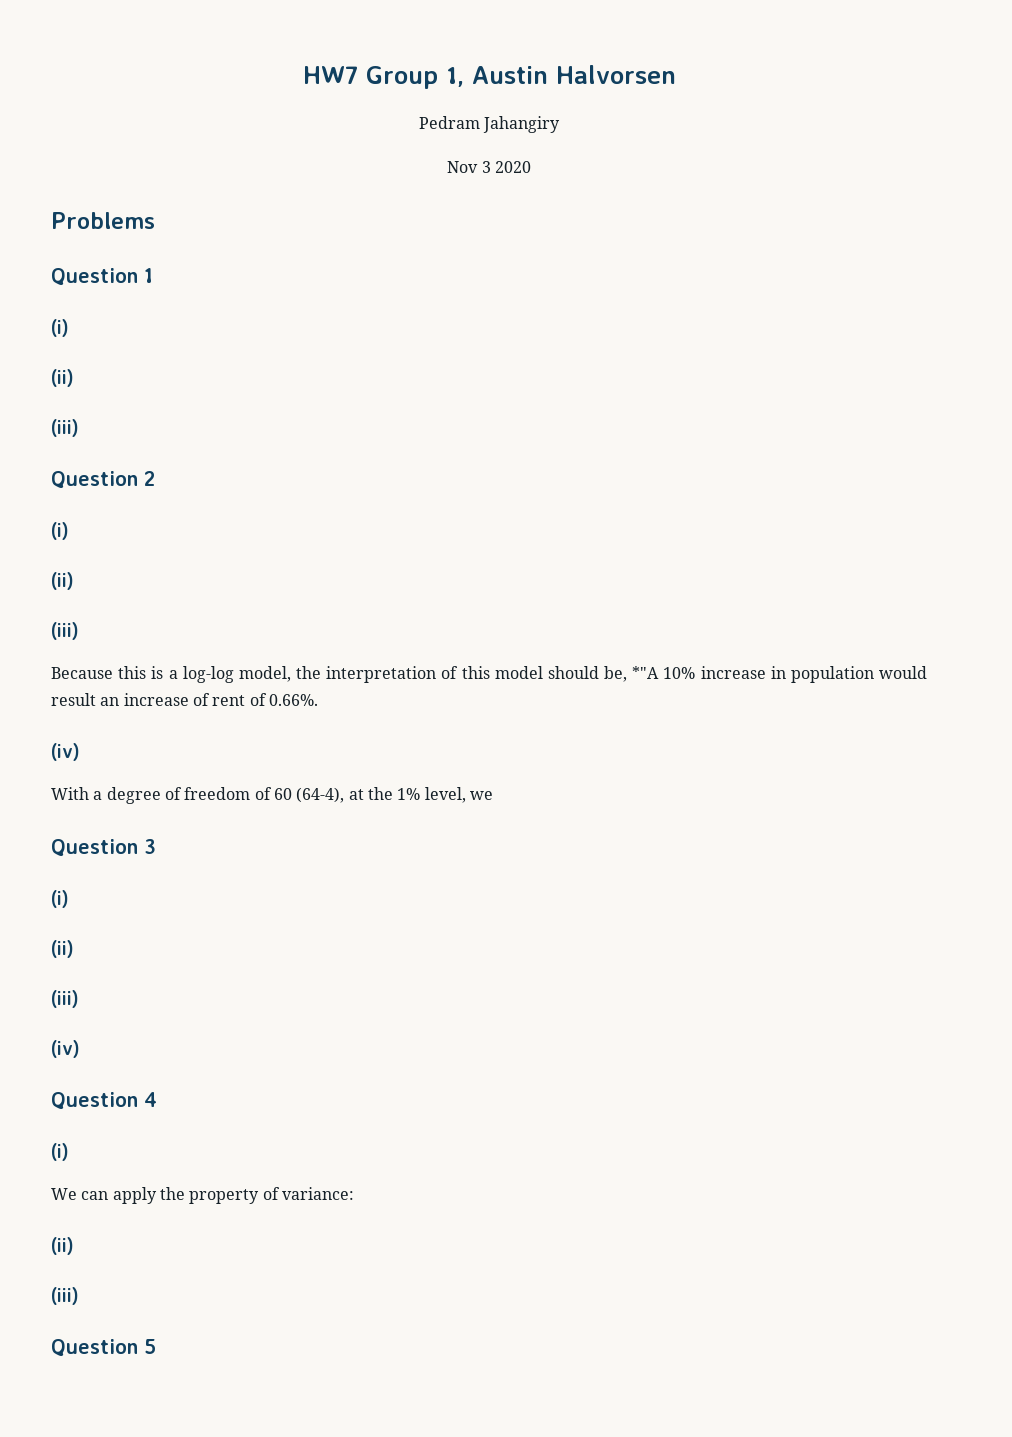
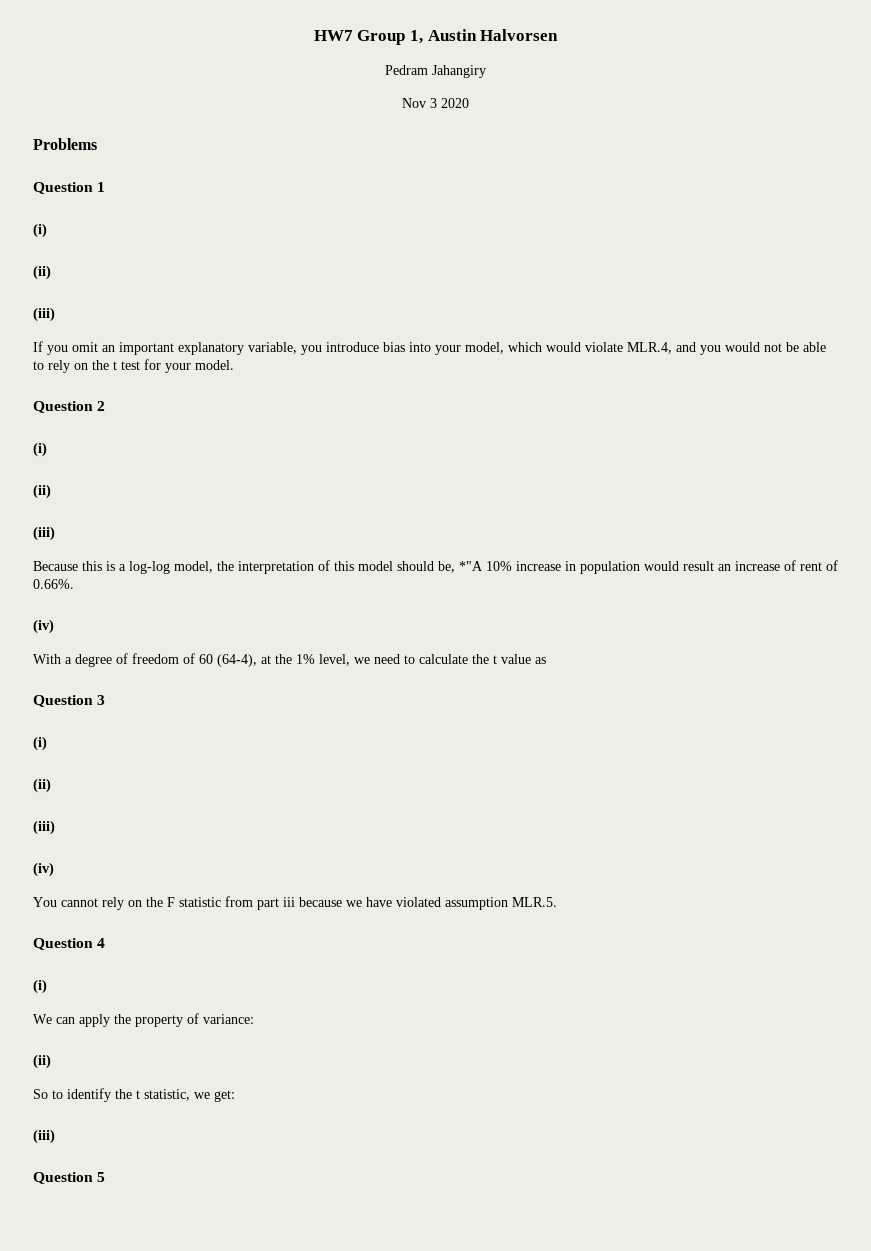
(79, 428) none -> [33,341,826,355] [33,359,234,373] // If you omit an important explanatory variable, you introduce bias into your model, which would violate MLR.4, and you would not be able to rely on the t test for your model.
(493, 795) none -> [374,654,546,664] need to calculate the t value as
(80, 1049) none -> [33,896,557,910] // You cannot rely on the F statistic from part iii because we have violated assumption MLR.5.
(74, 1246) none -> [33,1088,235,1102] // So to identify the t statistic, we get:

